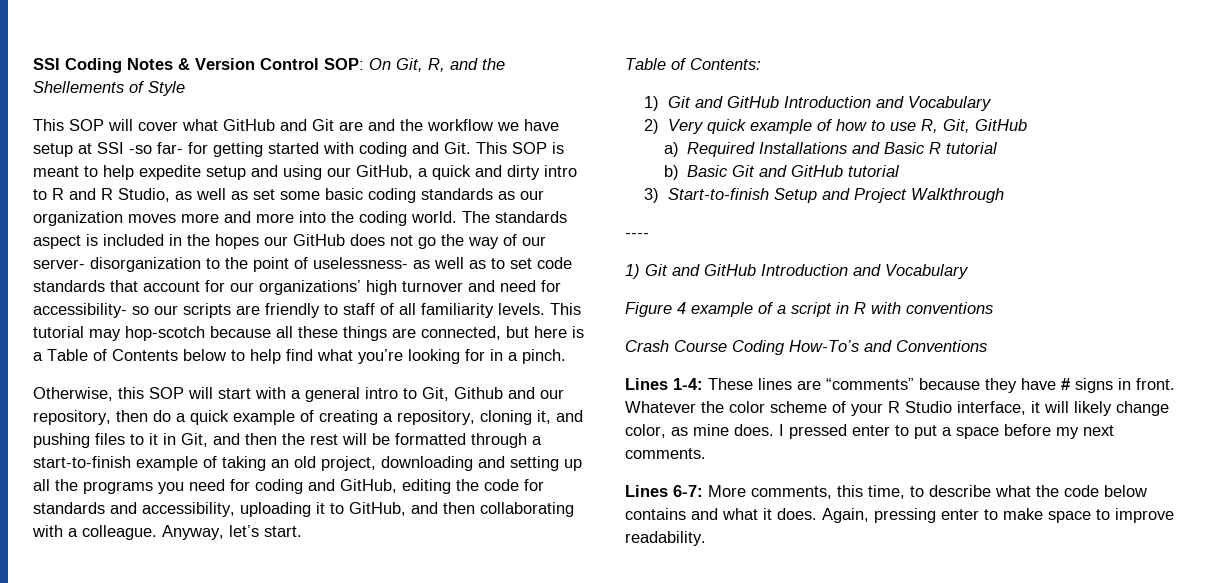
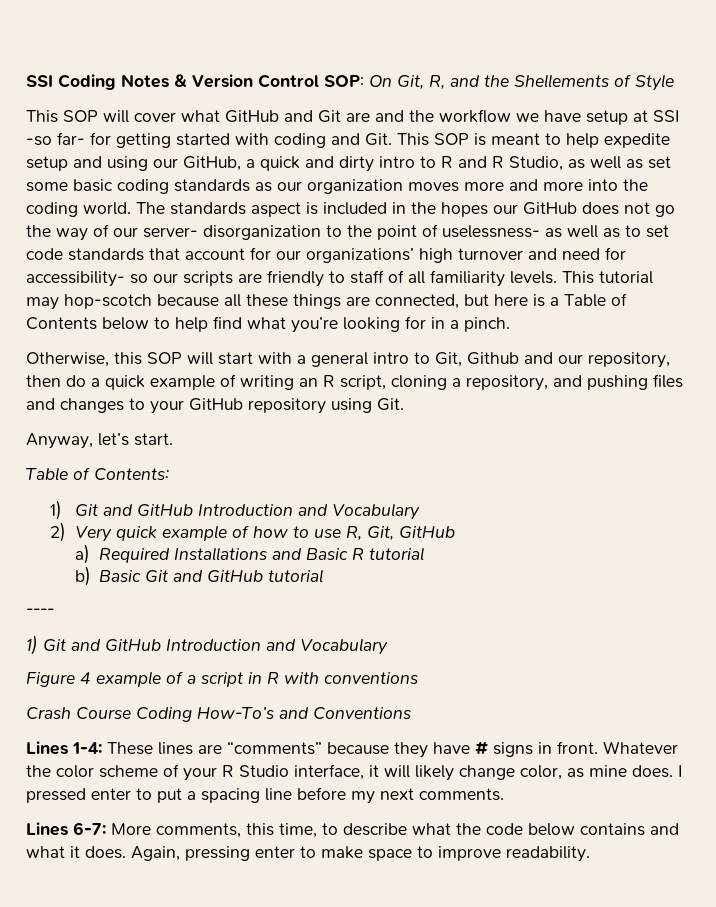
[319,410,583,425] [33,433,542,448] [33,456,582,471] [33,479,544,494] [33,502,574,517] [32,525,157,540] creating a repository, cloning it, and pushing files to it in Git, and then the rest will be formatted through a start-to-finish example of taking an old project, downloading and setting up all the programs you need for coding and GitHub, editing the code for standards and accessibility, uploading it to GitHub, and then collaborating with a colleague. -> [240,374,683,391] [26,398,404,414] writing an R script, cloning a repository, and pushing files and changes to your GitHub repository using Git. //
[644,188,1004,203] // 3) Start-to-finish Setup and Project Walkthrough -> (324, 576) none
[956,427,999,439] space -> [201,788,292,803] spacing line

